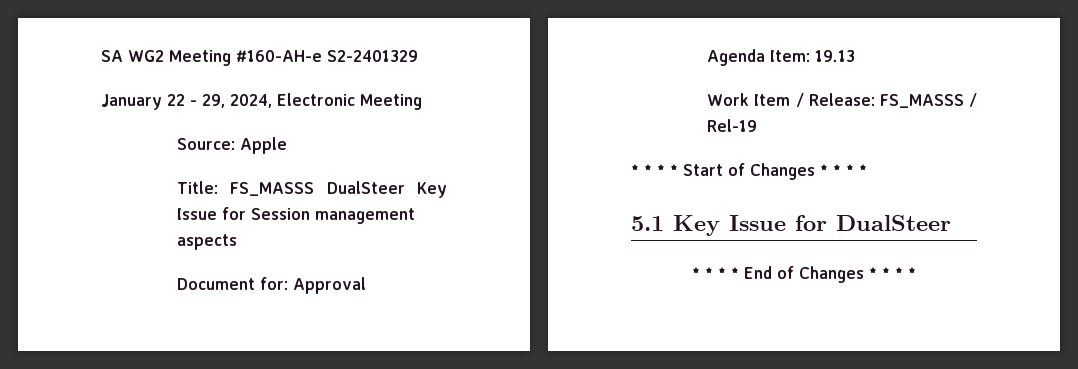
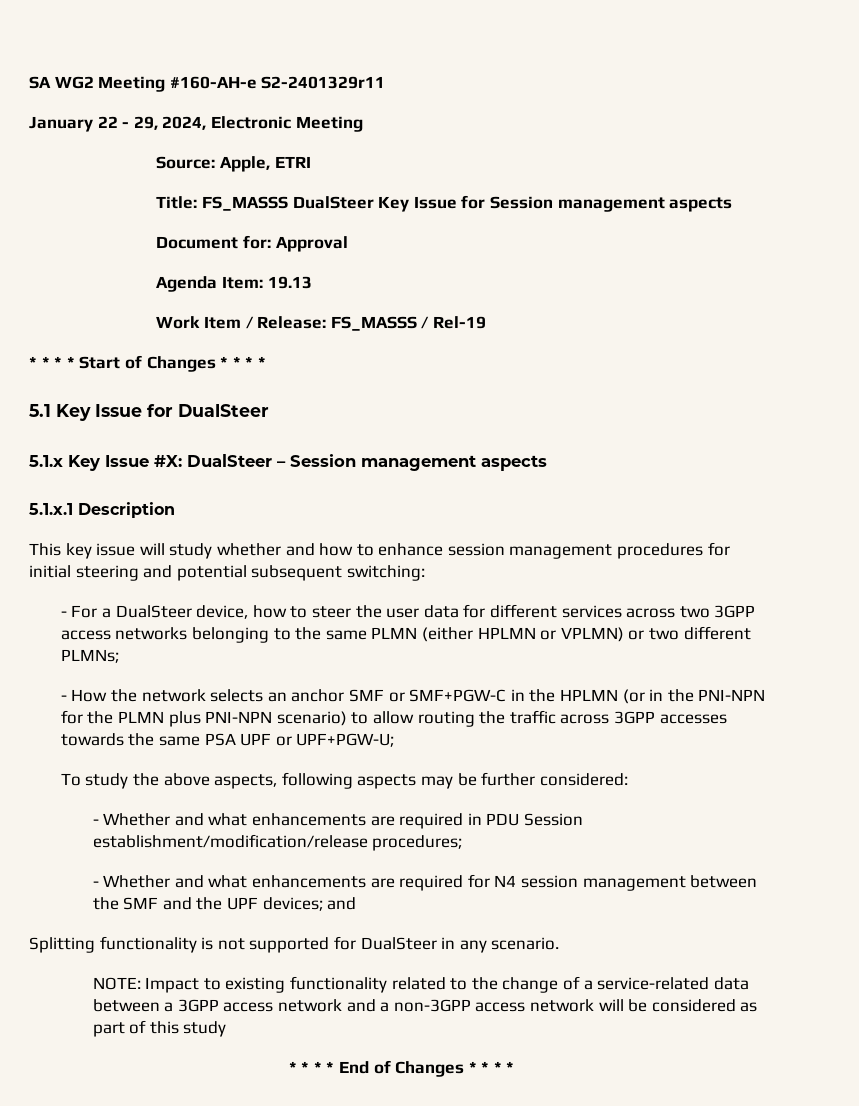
[327,50,418,62] S2-2401329 -> [261,76,386,89] S2-2401329r11
[240,137,288,154] Apple -> [219,156,311,172] Apple, ETRI
(951, 223) none -> [29,454,547,471] [29,502,175,518] [29,542,730,559] [29,565,425,581] [60,604,756,619] [60,626,751,643] [60,649,119,663] [60,689,766,704] [60,710,727,727] [60,733,395,747] [60,772,628,789] [92,813,583,829] [92,834,463,851] [92,874,758,891] [92,897,357,911] [29,936,560,953] [92,976,749,993] [92,999,758,1012] [92,1020,227,1037] // 5.1.x Key Issue #X: DualSteer – Session management aspects // 5.1.x.1 Description // This key issue will study whether and how to enhance session management procedures for initial steering and potential subsequent switching: // - For a DualSteer device, how to steer the user data for different services across two 3GPP access networks belonging to the same PLMN (either HPLMN or VPLMN) or two different PLMNs; // - How the network selects an anchor SMF or SMF+PGW-C in the HPLMN (or in the PNI-NPN for the PLMN plus PNI-NPN scenario) to allow routing the traffic across 3GPP accesses towards the same PSA UPF or UPF+PGW-U; // To study the above aspects, following aspects may be further considered: // - Whether and what enhancements are required in PDU Session establishment/modification/release procedures; // - Whether and what enhancements are required for N4 session management between the SMF and the UPF devices; and // Splitting functionality is not supported for DualSteer in any scenario. // NOTE: Impact to existing functionality related to the change of a service-related data between a 3GPP access network and a non-3GPP access network will be considered as part of this study

